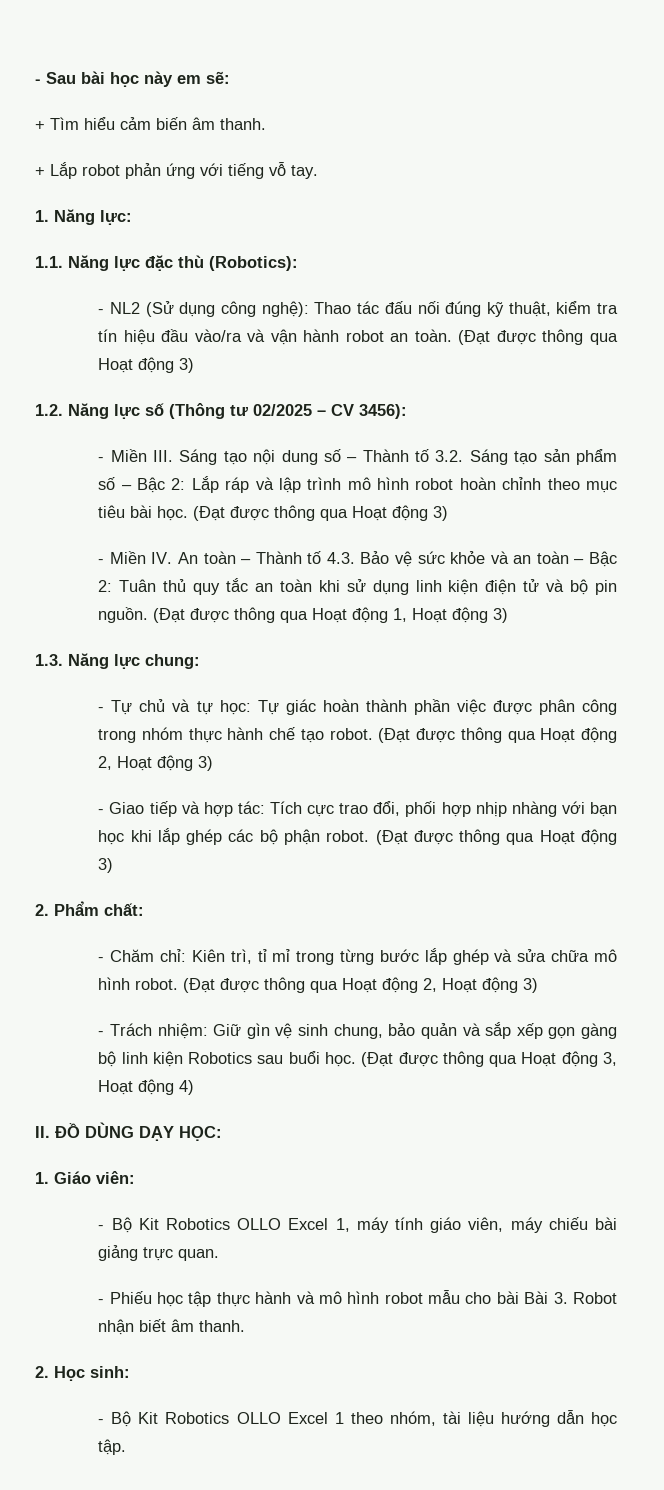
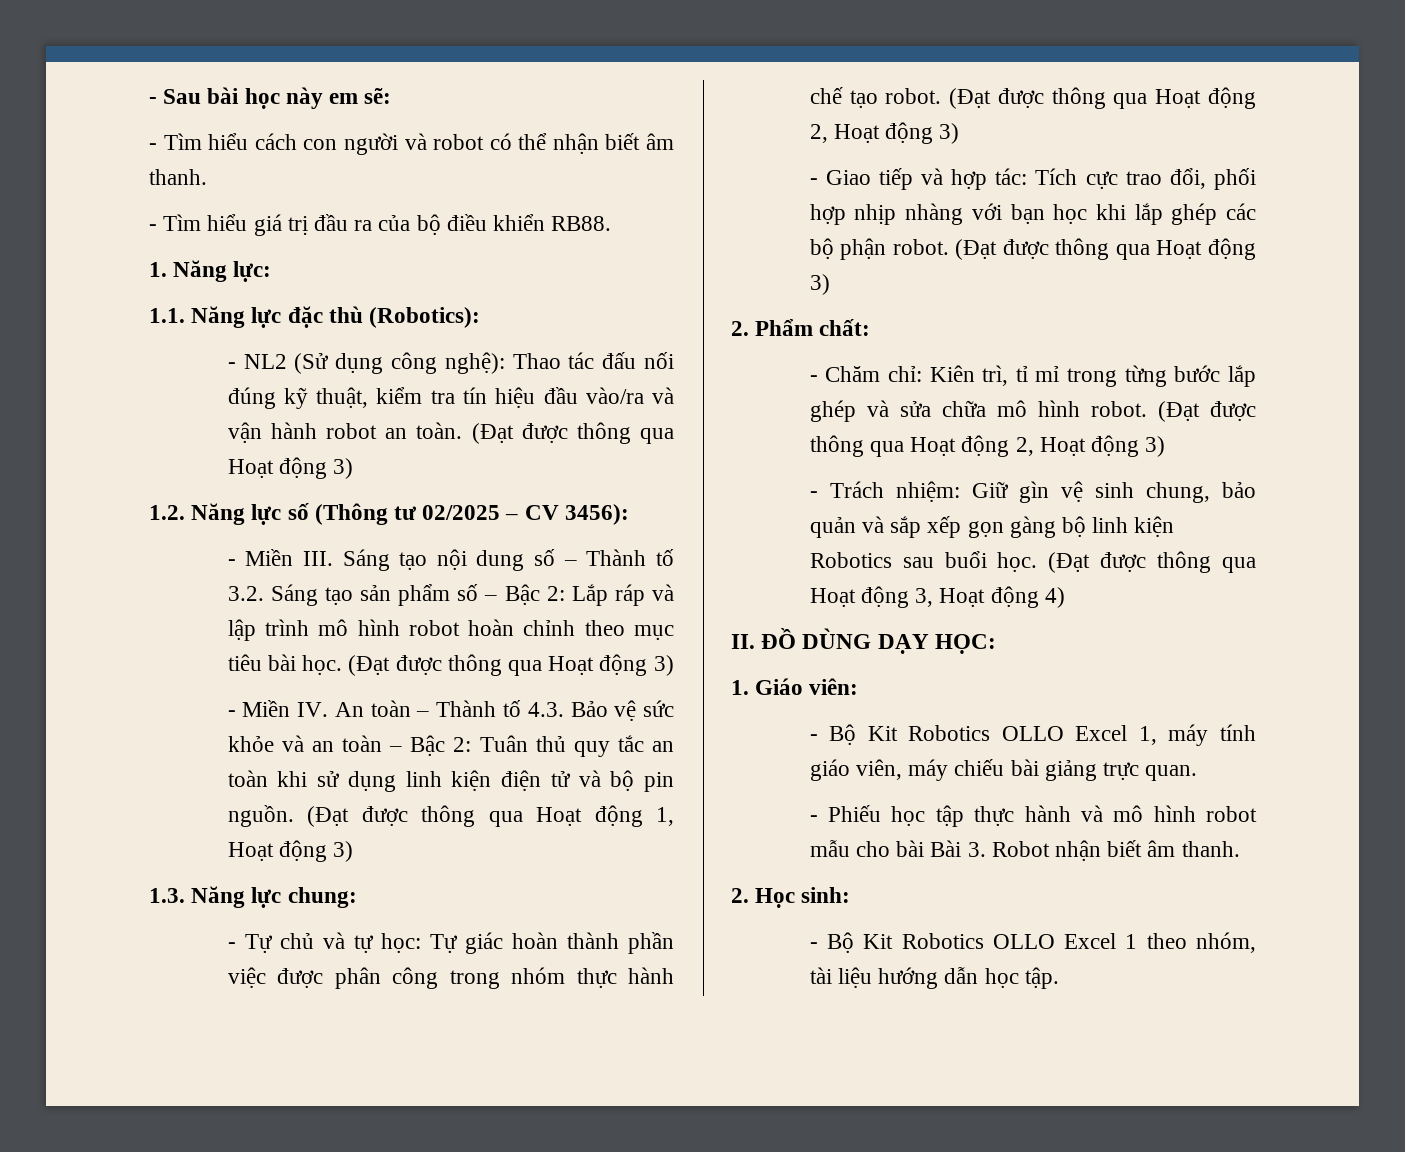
[35,117,266,130] [35,162,318,179] + Tìm hiểu cảm biến âm thanh. // + Lắp robot phản ứng với tiếng vỗ tay. -> [149,133,674,155] [149,169,207,185] [149,214,612,236] - Tìm hiểu cách con người và robot có thể nhận biết âm thanh. // - Tìm hiểu giá trị đầu ra của bộ điều khiển RB88.

